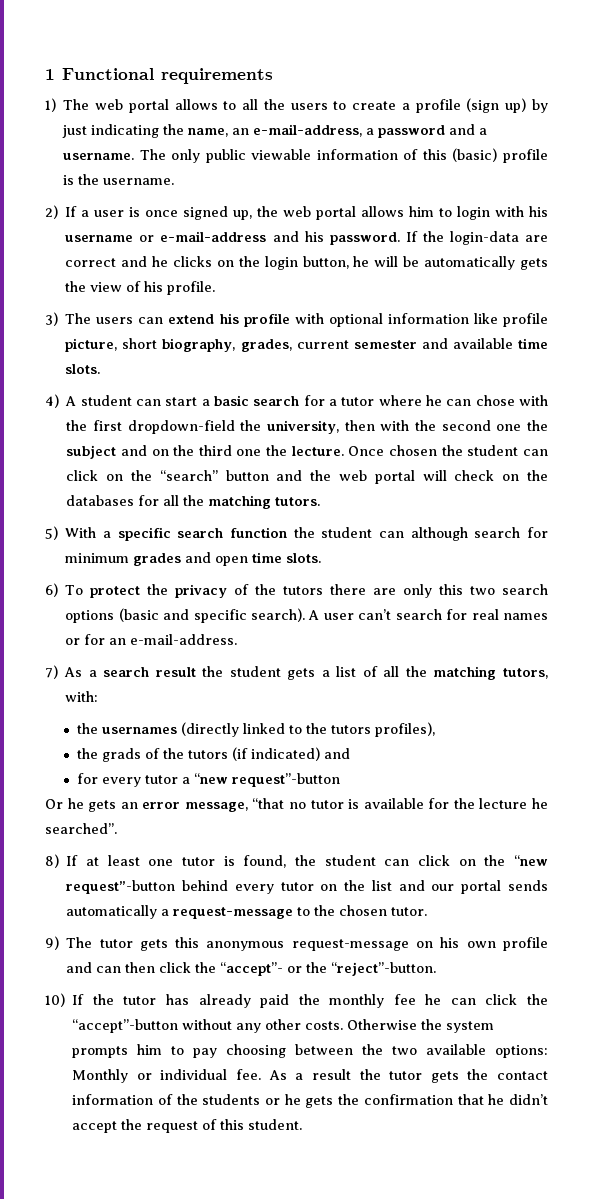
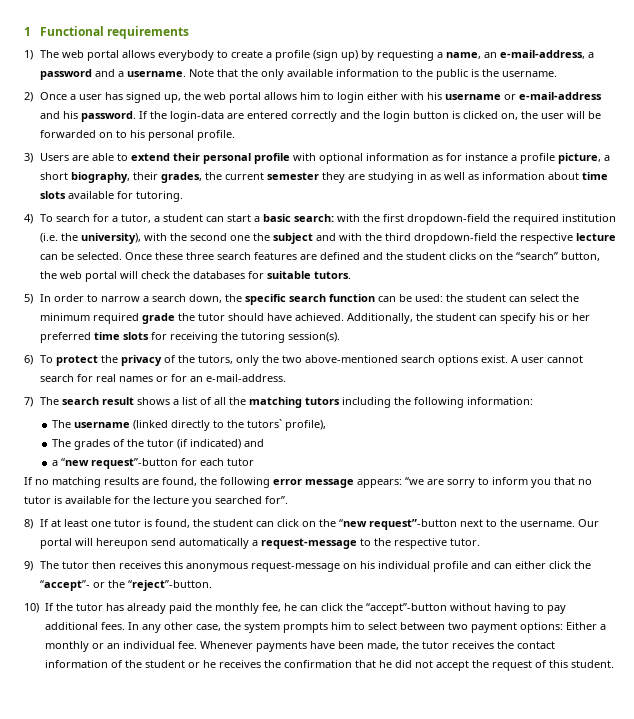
[223,99,328,110] to all the users -> [157,50,214,61] everybody
[62,124,185,138] just indicating the -> [376,50,443,61] requesting a
[139,148,548,163] The only public viewable information of this (basic) profile -> [188,69,468,80] Note that the only available information to the public
[65,206,78,217] If -> [39,92,67,100] Once
[129,207,179,217] is once -> [104,92,123,100] has
(491, 213) none -> [366,92,398,100] either
[65,256,548,270] [65,281,216,295] [45,312,498,327] correct and he clicks on the login button, he will be automatically gets the view of his profile. // 3) The users can extend his profile with optional information like -> [246,111,601,122] [39,130,235,141] [24,153,517,164] entered correctly and the login button is clicked on, the user will be forwarded on to his personal profile. // 3) Users are able to extend their personal profile with optional information as for instance a
(118, 345) none -> [603,155,610,161] a
[240,338,548,352] [65,364,101,374] [45,394,77,408] grades, current semester and available time slots. // 4) A -> [132,172,608,183] [39,191,183,202] [24,214,160,224] their grades, the current semester they are studying in as well as information about time slots available for tutoring. // 4) To search for a tutor, a
[253,395,515,406] search for a tutor where he can chose -> [293,214,334,222] search:
[266,420,375,434] university, then -> [512,214,616,225] [39,233,141,244] required institution (i.e. the university),
[151,449,169,456] on -> [338,233,362,241] with
[236,445,548,456] [66,470,99,481] one the lecture. Once chosen the student can click -> [413,233,616,244] [39,252,476,260] dropdown-field the respective lecture can be selected. Once these three search features are defined and the student clicks
[225,470,303,481] button and -> [560,252,600,261] button,
[502,474,520,481] on -> (170, 275) none
[163,495,272,509] all the matching -> [266,271,311,279] suitable
[65,527,548,541] [65,552,322,566] With a specific search function the student can although search for minimum grades and open time slots. -> [39,294,579,305] [39,313,590,324] [39,332,340,343] In order to narrow a search down, the specific search function can be used: the student can select the minimum required grade the tutor should have achieved. Additionally, the student can specify his or her preferred time slots for receiving the tutoring session(s).
[283,584,548,598] [65,608,305,623] tutors there are only this two search options (basic and specific search). -> [197,355,508,366] tutors, only the two above-mentioned search options exist.
[358,609,392,620] can’t -> [546,355,583,363] cannot
[64,666,316,680] As a search result the student gets -> [39,397,170,405] The search result shows
[503,668,548,679] [65,691,99,702] [77,722,436,737] [77,748,229,762] tutors, with: // the usernames (directly linked to the tutors profiles), // the grads of the tutors -> [304,397,533,408] [51,419,326,431] [51,439,174,450] tutors including the following information: // The username (linked directly to the tutors` profile), // The grades of the tutor
[77,773,179,787] for every tutor -> (264, 443) none
[45,798,285,812] // Or he gets an error message, “that -> [180,458,254,466] [24,477,575,488] for each tutor // If no matching results are found, the following error message appears: “we are sorry to inform you that
[531,798,548,809] [45,823,117,834] he searched”. -> [192,496,288,507] you searched for”.
[182,880,548,894] behind every tutor on the list and our portal sends -> [459,519,599,527] [39,538,176,549] next to the username. Our portal will hereupon send
[339,905,388,916] chosen -> [393,538,447,549] respective
[139,939,168,951] gets -> [91,561,161,569] then receives
[466,941,496,948] own -> [377,561,430,569] individual
[125,962,156,973] then -> [514,561,546,569] either
[393,994,416,1005] fee -> [261,603,281,612] fee,
[236,1019,418,1033] any other costs. Otherwise -> [493,603,566,614] [44,622,221,633] having to pay additional fees. In any other case,
[193,1044,548,1058] [72,1069,459,1083] pay choosing between the two available options: Monthly or individual fee. As a result the tutor gets -> [367,622,606,633] [44,641,494,652] select between two payment options: Either a monthly or an individual fee. Whenever payments have been made, the tutor receives
[202,1094,261,1105] students -> [144,660,185,668] student
[305,1096,334,1108] gets -> [218,660,261,668] receives
[508,1094,548,1105] didn’t -> [394,660,433,668] did not

